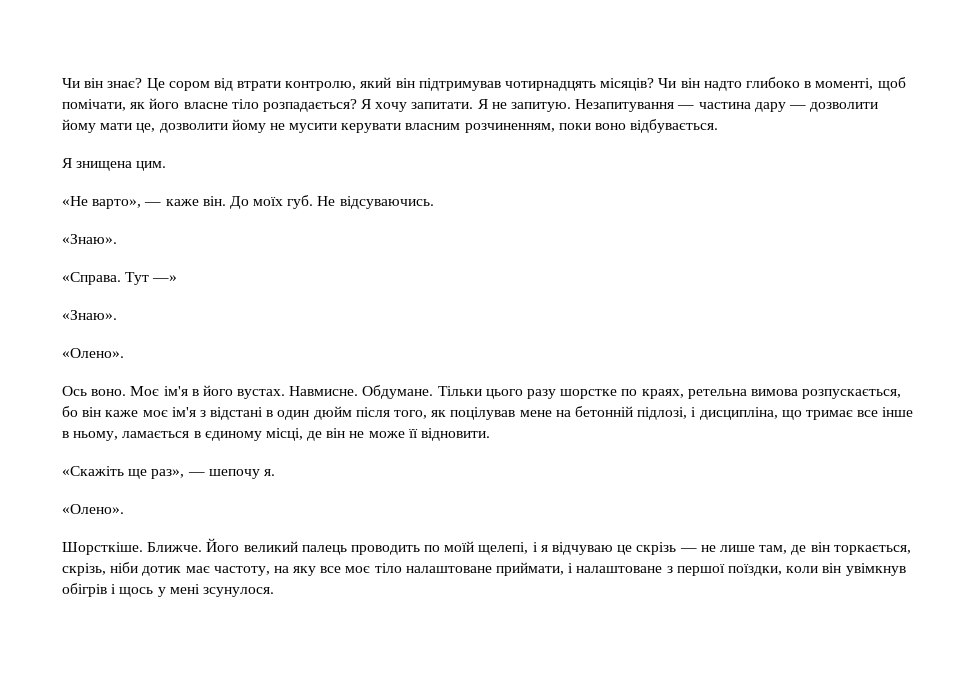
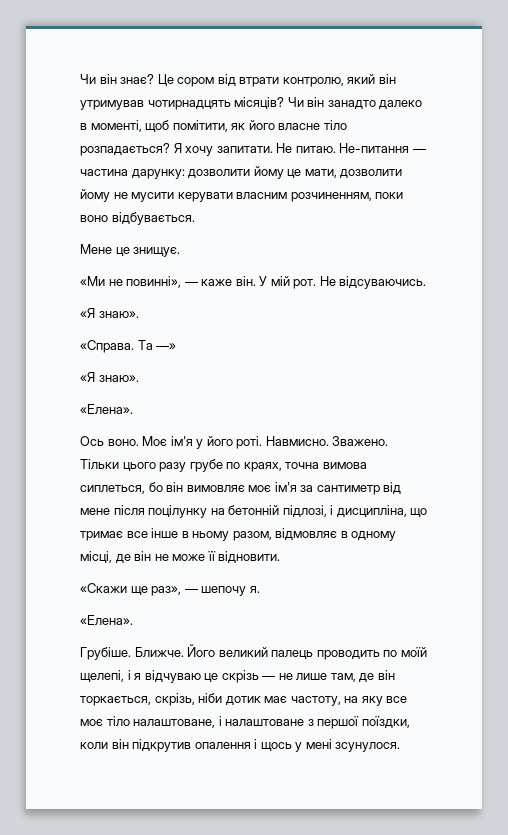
[418,78,501,91] підтримував -> [80,100,144,110] утримував
[703,77,800,91] надто глибоко -> [327,100,423,110] занадто далеко
[62,99,126,111] помічати, -> [172,120,228,132] помітити,
[477,99,879,112] [62,119,156,133] Я не запитую. Незапитування — частина дару — дозволити йому мати це, -> [276,143,426,153] [80,166,337,179] Не питаю. Не-питання — частина дарунку: дозволити йому це мати,
[62,158,167,171] [62,195,314,209] Я знищена цим. // «Не варто», — каже він. До моїх губ. -> [80,244,181,257] [80,276,317,289] Мене це знищує. // «Ми не повинні», — каже він. У мій рот.
[62,234,117,244] «Знаю». -> [80,308,139,318] «Я знаю».
[125,272,150,285] Тут -> [137,340,153,350] Та
[62,310,117,320] [62,348,124,358] «Знаю». // «Олено». -> [80,372,139,382] [80,404,133,414] «Я знаю». // «Елена».
[191,385,434,399] в його вустах. Навмисне. Обдумане. -> [196,436,389,449] у його роті. Навмисно. Зважено.
[560,389,618,399] шорстке -> [189,459,223,472] грубе
[687,389,902,399] ретельна вимова розпускається, -> [285,462,367,469] [80,485,145,494] точна вимова сиплеться,
[105,410,139,417] каже -> [186,485,245,492] вимовляє
[199,406,552,420] з відстані в один дюйм після того, як поцілував мене -> [300,482,402,495] [80,505,208,518] за сантиметр від мене після поцілунку
[73,431,262,441] ньому, ламається в єдиному -> [192,528,397,541] ньому разом, відмовляє в одному
[62,466,124,476] «Скажіть -> [80,583,127,593] «Скажи
[62,504,124,514] [62,542,143,555] «Олено». // Шорсткіше. -> [80,615,133,625] [80,647,131,660] «Елена». // Грубіше.
[405,562,565,576] налаштоване приймати, -> [133,719,216,728] налаштоване,
[845,563,906,576] [62,583,107,597] увімкнув обігрів -> [132,739,251,752] підкрутив опалення

